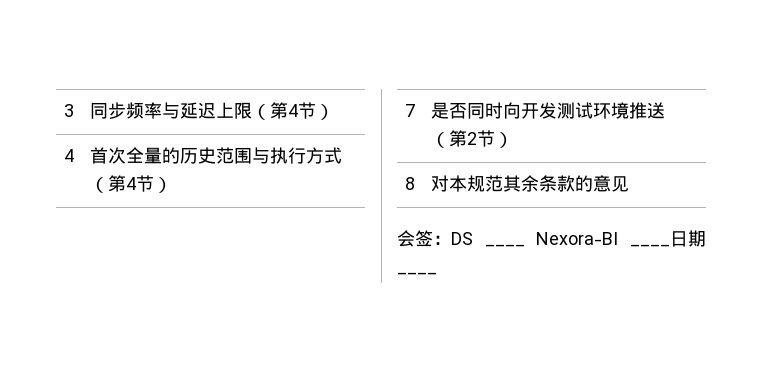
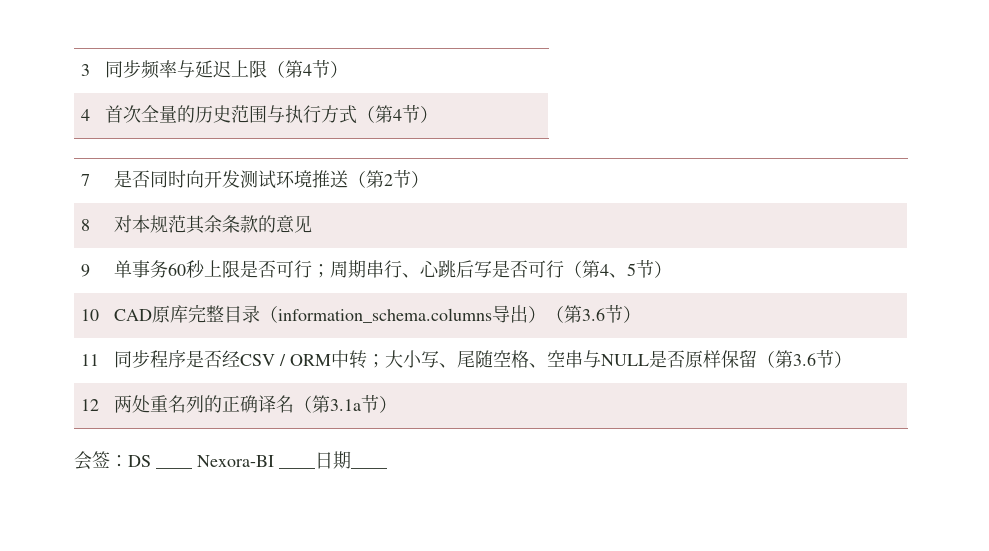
(629, 184) none -> [81,264,91,277] [114,260,673,278] [81,309,100,321] [114,304,642,323] [81,354,100,366] [114,350,853,369] [81,399,100,411] [114,395,398,413] // 9 | 单事务60秒上限是否可行；周期串行、心跳后写是否可行（第4、5节） // 10 | CAD原库完整目录（information_schema.columns导出）（第3.6节） // 11 | 同步程序是否经CSV / ORM中转；大小写、尾随空格、空串与NULL是否原样保留（第3.6节） // 12 | 两处重名列的正确译名（第3.1a节）

